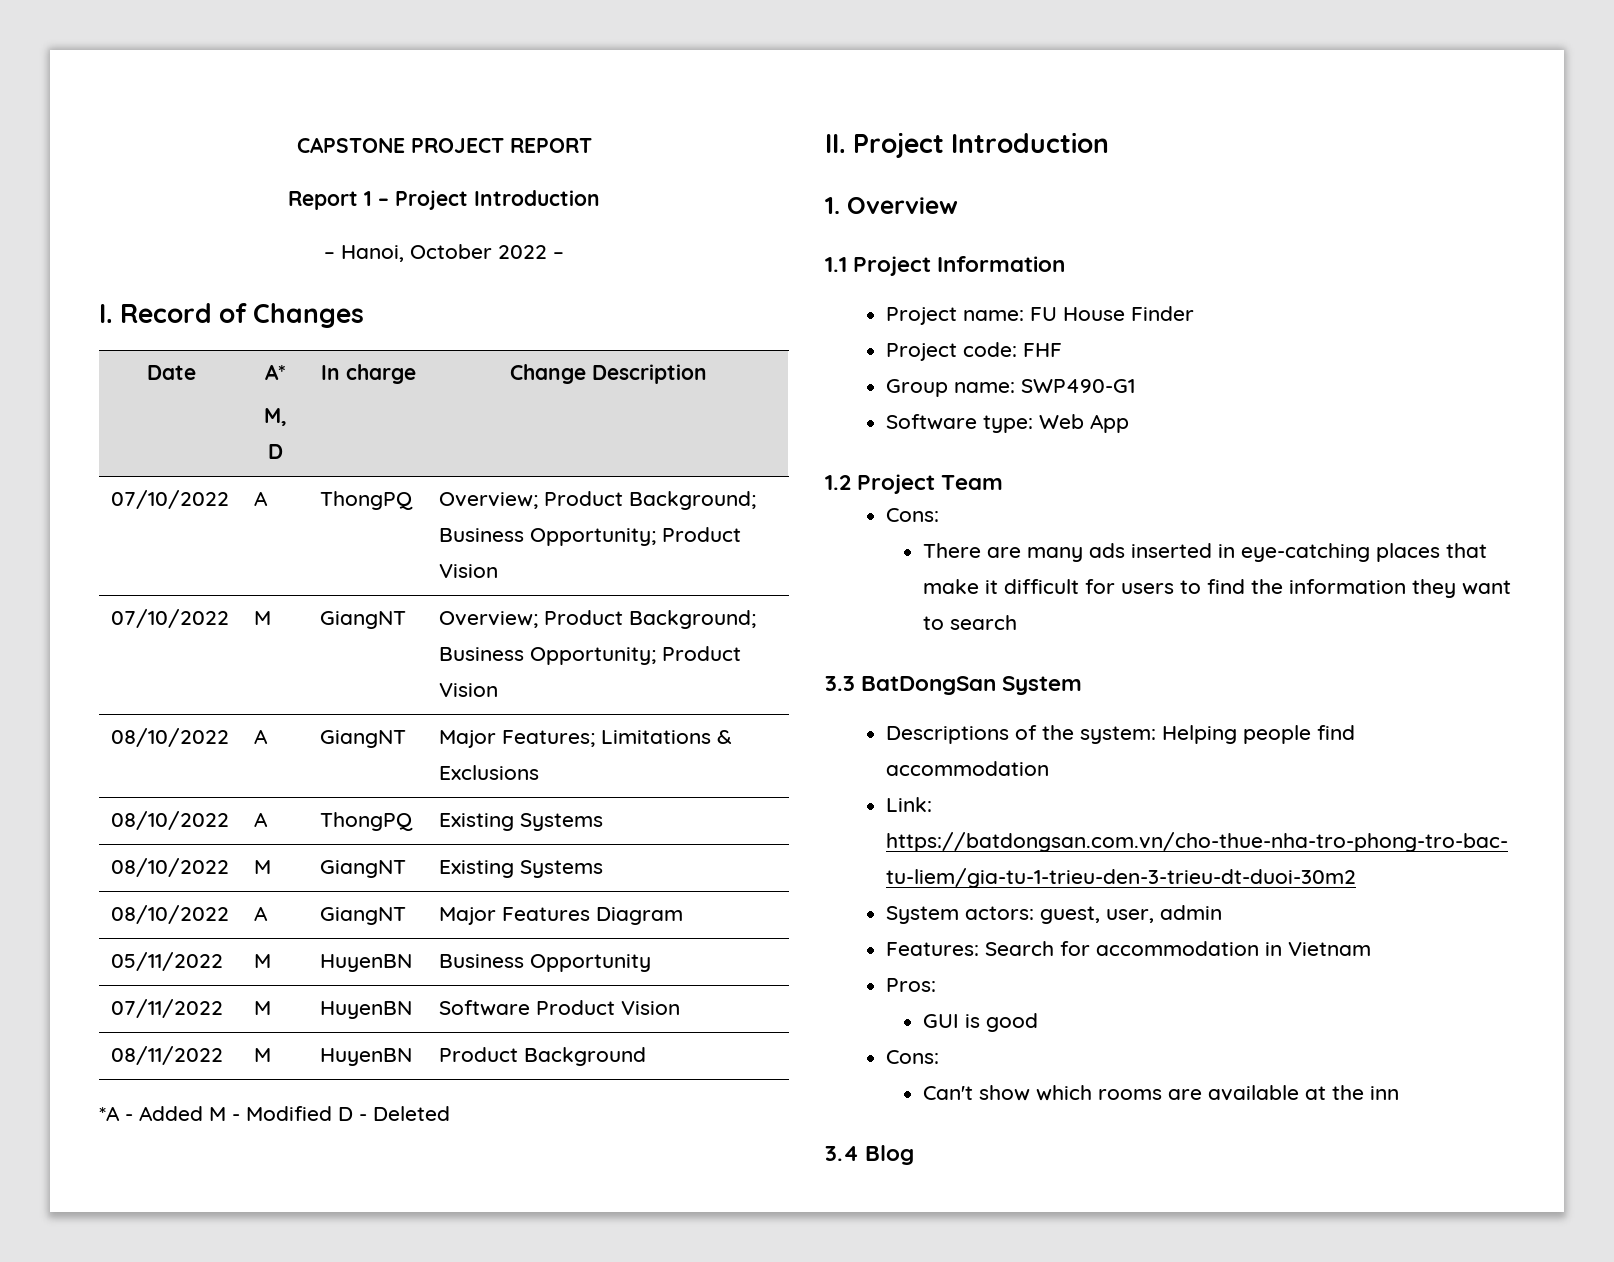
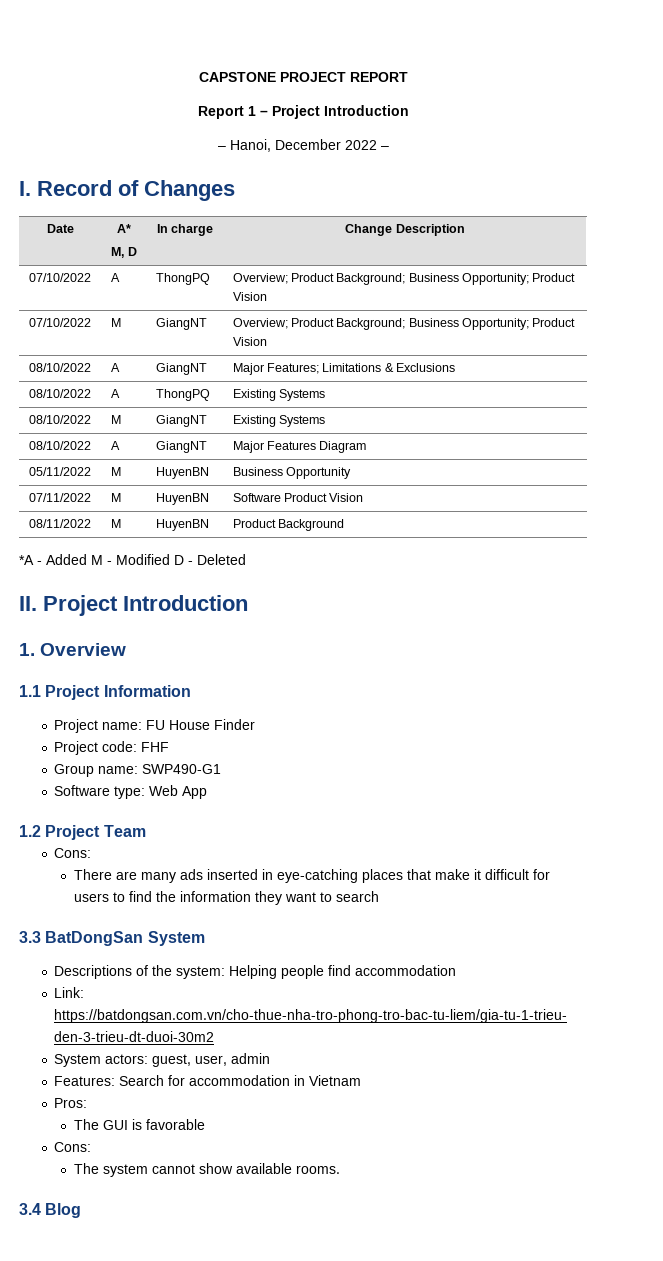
[410,244,492,259] October -> [274,139,341,150] December
(936, 985) none -> [73,1119,99,1130] The
[985,1013,1038,1032] [885,1050,939,1064] [922,1085,1399,1101] good // Cons: // Can't show which rooms are available at the inn -> [145,1119,205,1130] [54,1142,92,1152] [73,1163,340,1177] favorable // Cons: // The system cannot show available rooms.

